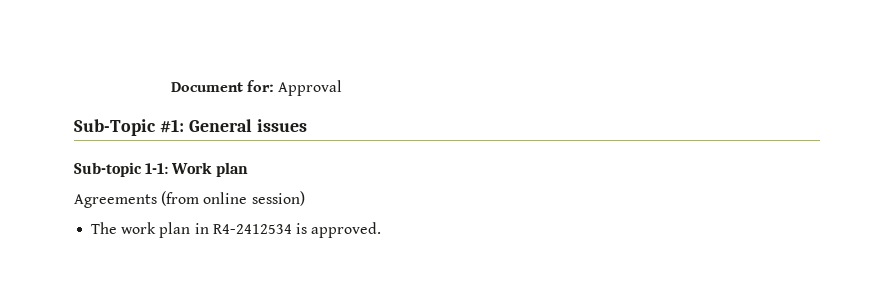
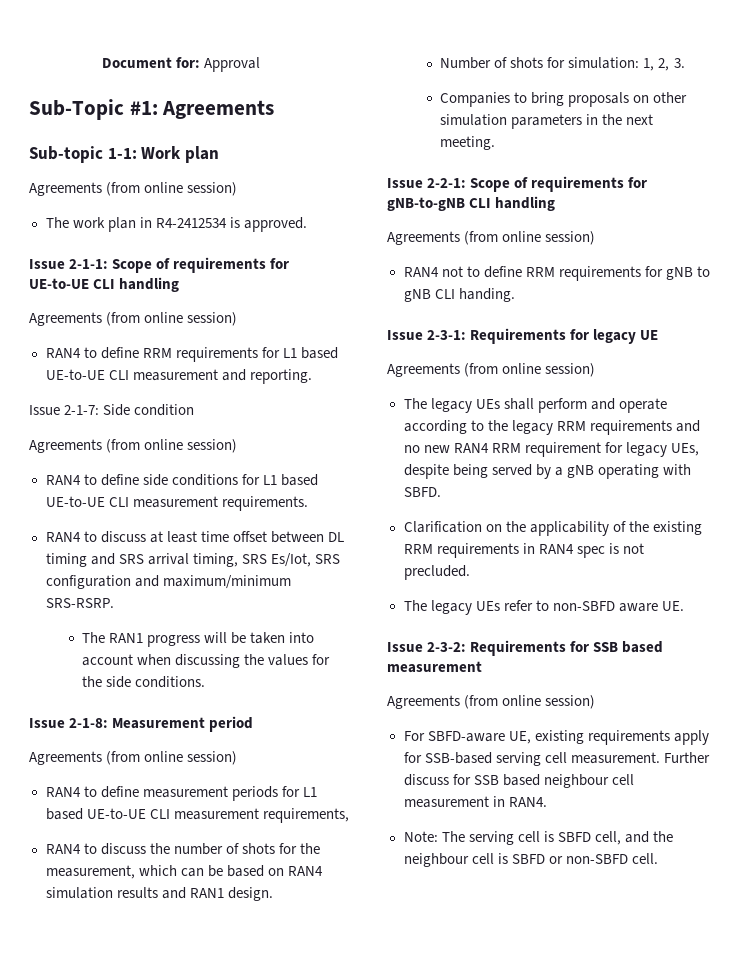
[188,119,307,132] General issues -> [162,100,275,119] Agreements
(382, 230) none -> [29,257,290,273] [29,277,180,292] [29,312,238,326] [45,347,338,362] [45,369,312,384] [29,404,195,416] [29,439,238,453] [45,474,318,486] [45,496,308,511] [45,531,344,543] [45,553,340,567] [45,575,291,589] [45,598,114,608] [82,632,315,647] [82,654,331,668] [82,676,206,688] [29,716,254,732] [29,751,238,765] [45,786,317,801] [45,808,349,823] [45,843,320,855] [45,865,323,879] [45,887,273,901] [440,57,685,71] [440,92,688,107] [440,114,654,129] [440,136,496,150] [387,176,648,192] [387,196,556,211] [387,231,596,245] [403,266,710,281] [403,288,515,302] [387,328,659,344] [387,363,596,377] [403,398,667,413] [403,420,700,435] [403,442,699,457] [403,464,691,479] [403,487,441,497] [403,521,702,536] [403,543,644,558] [403,565,470,580] [403,600,684,615] [387,640,664,656] [387,661,482,673] [387,695,596,709] [403,730,709,745] [403,752,710,766] [403,774,634,788] [403,796,547,808] [403,831,673,845] [403,853,658,867] // Issue 2-1-1: Scope of requirements for UE-to-UE CLI handling // Agreements (from online session) // RAN4 to define RRM requirements for L1 based UE-to-UE CLI measurement and reporting. // Issue 2-1-7: Side condition // Agreements (from online session) // RAN4 to define side conditions for L1 based UE-to-UE CLI measurement requirements. // RAN4 to discuss at least time offset between DL timing and SRS arrival timing, SRS Es/Iot, SRS configuration and maximum/minimum SRS-RSRP. // The RAN1 progress will be taken into account when discussing the values for the side conditions. // Issue 2-1-8: Measurement period // Agreements (from online session) // RAN4 to define measurement periods for L1 based UE-to-UE CLI measurement requirements, // RAN4 to discuss the number of shots for the measurement, which can be based on RAN4 simulation results and RAN1 design. // Number of shots for simulation: 1, 2, 3. // Companies to bring proposals on other simulation parameters in the next meeting. // Issue 2-2-1: Scope of requirements for gNB-to-gNB CLI handling // Agreements (from online session) // RAN4 not to define RRM requirements for gNB to gNB CLI handing. // Issue 2-3-1: Requirements for legacy UE // Agreements (from online session) // The legacy UEs shall perform and operate according to the legacy RRM requirements and no new RAN4 RRM requirement for legacy UEs, despite being served by a gNB operating with SBFD. // Clarification on the applicability of the existing RRM requirements in RAN4 spec is not precluded. // The legacy UEs refer to non-SBFD aware UE. // Issue 2-3-2: Requirements for SSB based measurement // Agreements (from online session) // For SBFD-aware UE, existing requirements apply for SSB-based serving cell measurement. Further discuss for SSB based neighbour cell measurement in RAN4. // Note: The serving cell is SBFD cell, and the neighbour cell is SBFD or non-SBFD cell.

